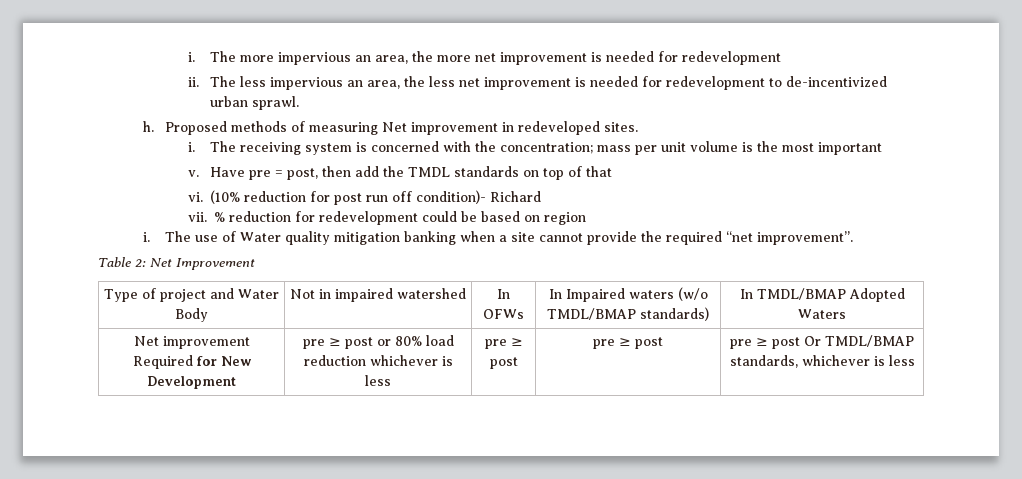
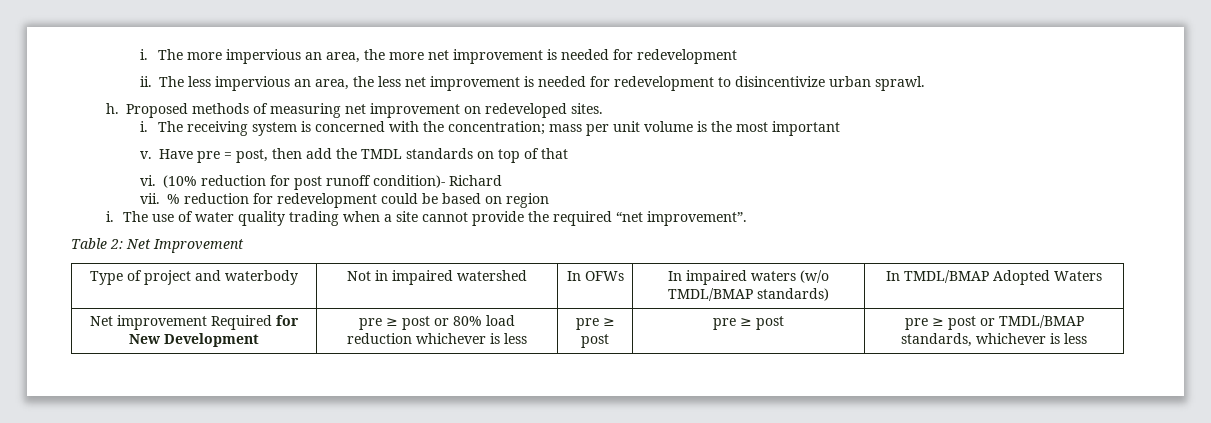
[786,76,888,87] de-incentivized -> [735,76,826,87] disincentivize
[382,122,515,135] Net improvement in -> [344,103,481,118] net improvement on
[366,191,413,202] run off -> [326,175,372,186] runoff
[240,231,457,245] Water quality mitigation banking -> [194,211,339,226] water quality trading
[238,289,279,299] [175,308,208,322] Water Body -> [224,270,298,285] waterbody
[565,288,625,302] Impaired -> [686,270,747,285] impaired
[804,336,821,346] Or -> [979,318,995,326] or

